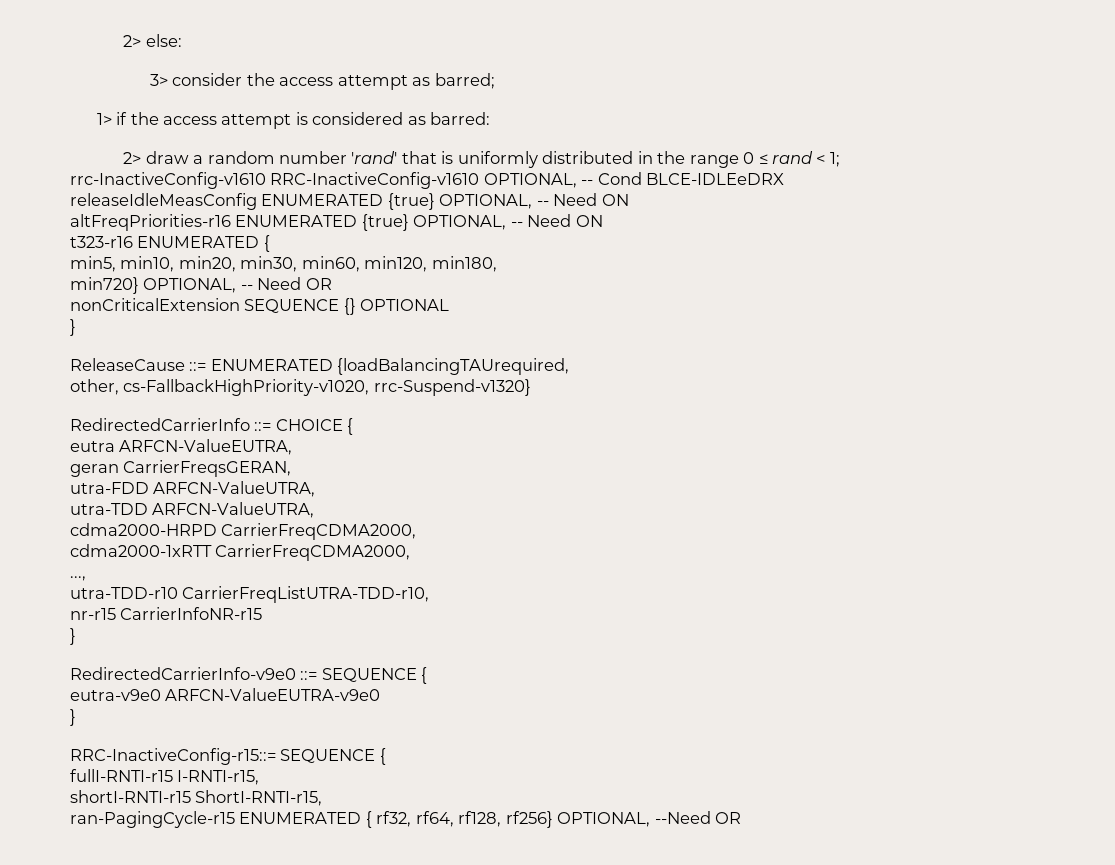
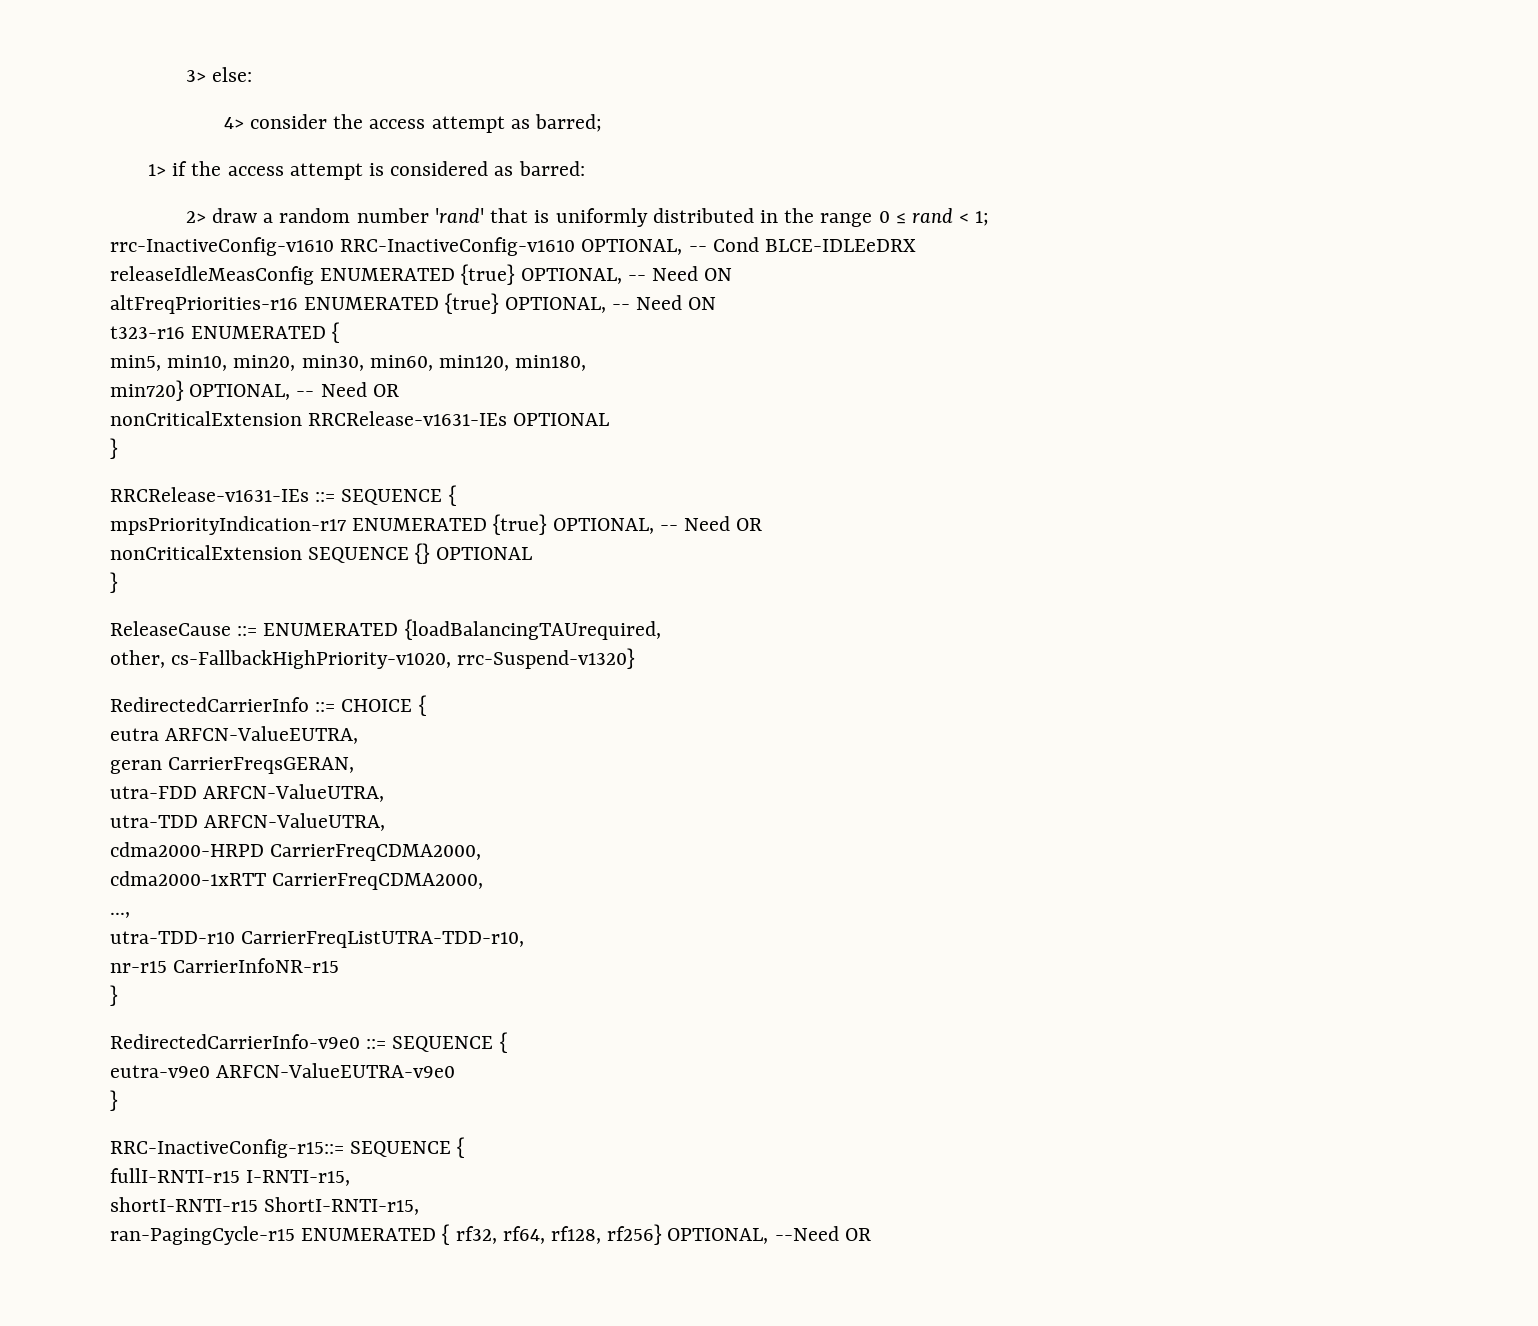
[123,35,142,47] 2> -> [185,70,206,82] 3>
[149,74,168,86] 3> -> [223,117,244,129] 4>
(332, 284) none -> [110,411,610,426] [110,438,118,459] [110,485,457,506] [110,514,763,535] // nonCriticalExtension RRCRelease-v1631-IEs OPTIONAL // } // RRCRelease-v1631-IEs ::= SEQUENCE { // mpsPriorityIndication-r17 ENUMERATED {true} OPTIONAL, -- Need OR

